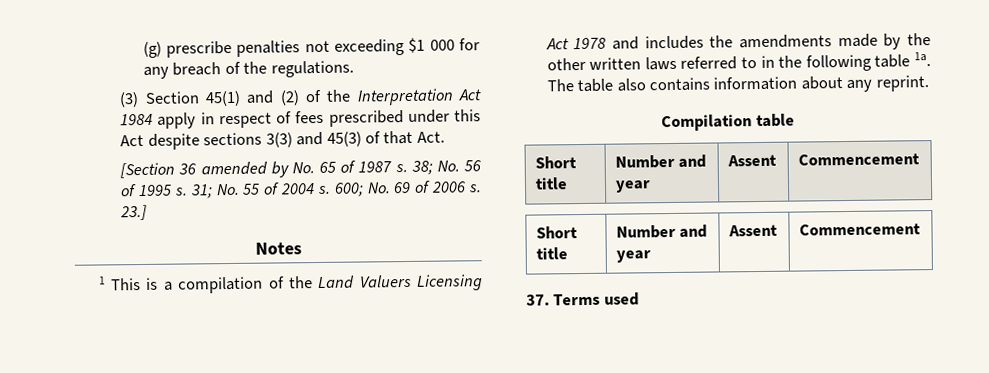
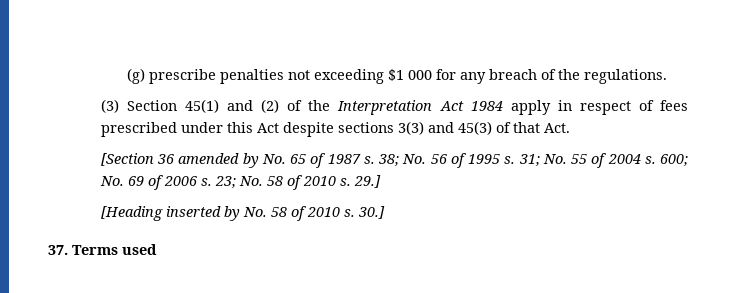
[120,204,148,221] [254,242,302,255] [97,274,484,294] [545,33,932,50] [546,52,931,72] [546,75,929,93] [661,113,795,132] [534,156,577,169] [534,177,568,190] [614,154,707,169] [614,180,651,193] [726,154,777,167] [797,153,920,166] [535,226,578,239] [535,247,568,260] [615,224,708,239] [615,250,651,263] [727,224,778,237] [798,223,921,236] 23.] // Notes // 1 This is a compilation of the Land Valuers Licensing Act 1978 and includes the amendments made by the other written laws referred to in the following table 1a. The table also contains information about any reprint. // Compilation table // Short title | Number and year | Assent | Commencement // Short title | Number and year | Assent | Commencement -> [214,175,381,190] [100,206,385,221] 23; No. 58 of 2010 s. 29.] // [Heading inserted by No. 58 of 2010 s. 30.]

